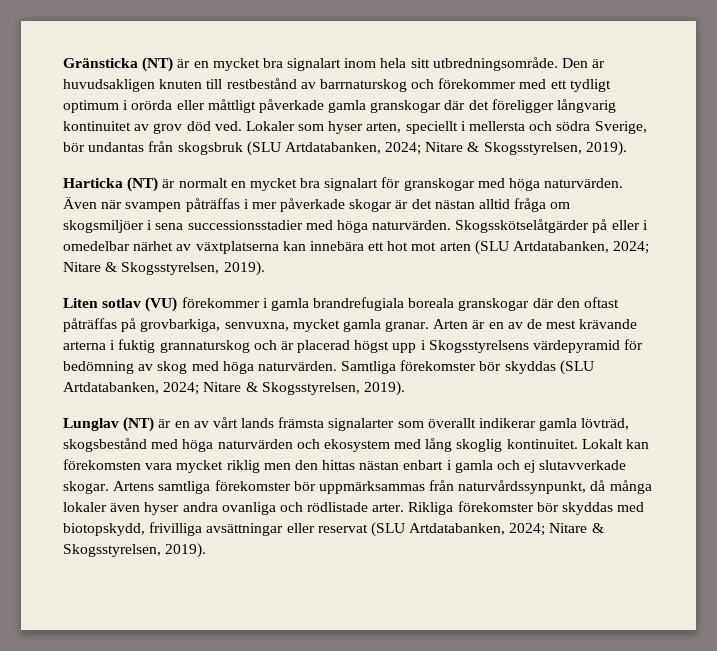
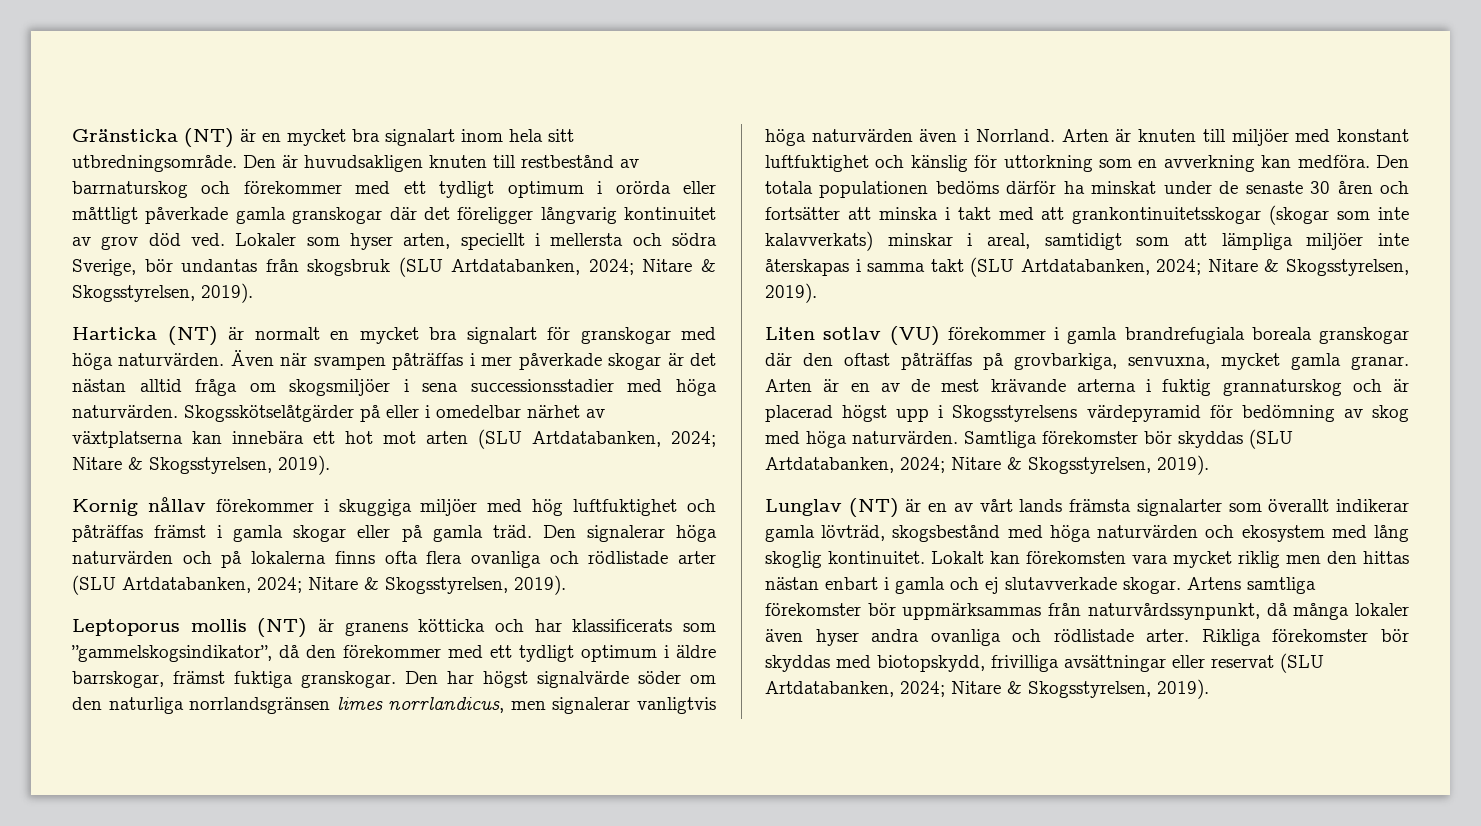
(265, 268) none -> [72,497,717,516] [72,525,717,542] [72,551,716,568] [72,575,566,595] [72,618,717,638] [72,645,716,662] [72,671,716,688] [72,697,716,714] [765,129,1409,146] [765,155,1409,172] [765,181,1409,198] [765,205,1409,225] [765,231,1409,251] [765,257,1409,277] [765,283,817,303] // Kornig nållav förekommer i skuggiga miljöer med hög luftfuktighet och påträffas främst i gamla skogar eller på gamla träd. Den signalerar höga naturvärden och på lokalerna finns ofta flera ovanliga och rödlistade arter (SLU Artdatabanken, 2024; Nitare & Skogsstyrelsen, 2019). // Leptoporus mollis (NT) är granens kötticka och har klassificerats som ”gammelskogsindikator”, då den förekommer med ett tydligt optimum i äldre barrskogar, främst fuktiga granskogar. Den har högst signalvärde söder om den naturliga norrlandsgränsen limes norrlandicus, men signalerar vanligtvis höga naturvärden även i Norrland. Arten är knuten till miljöer med konstant luftfuktighet och känslig för uttorkning som en avverkning kan medföra. Den totala populationen bedöms därför ha minskat under de senaste 30 åren och fortsätter att minska i takt med att grankontinuitetsskogar (skogar som inte kalavverkats) minskar i areal, samtidigt som att lämpliga miljöer inte återskapas i samma takt (SLU Artdatabanken, 2024; Nitare & Skogsstyrelsen, 2019).

